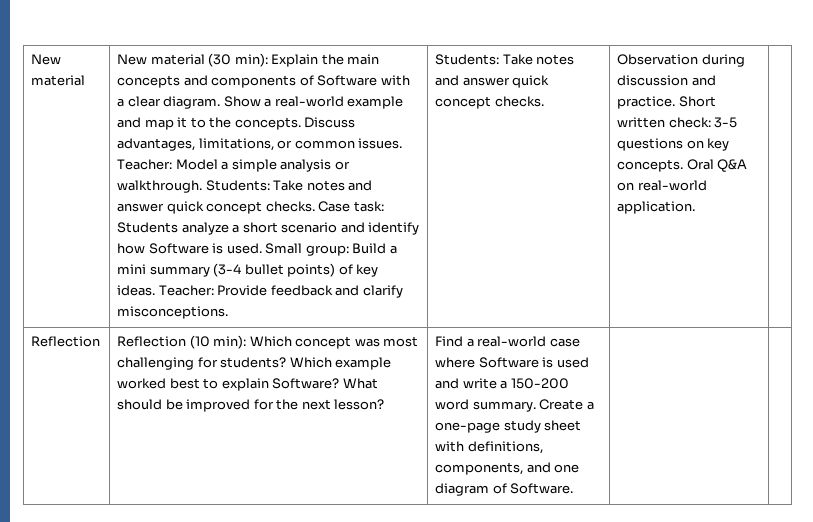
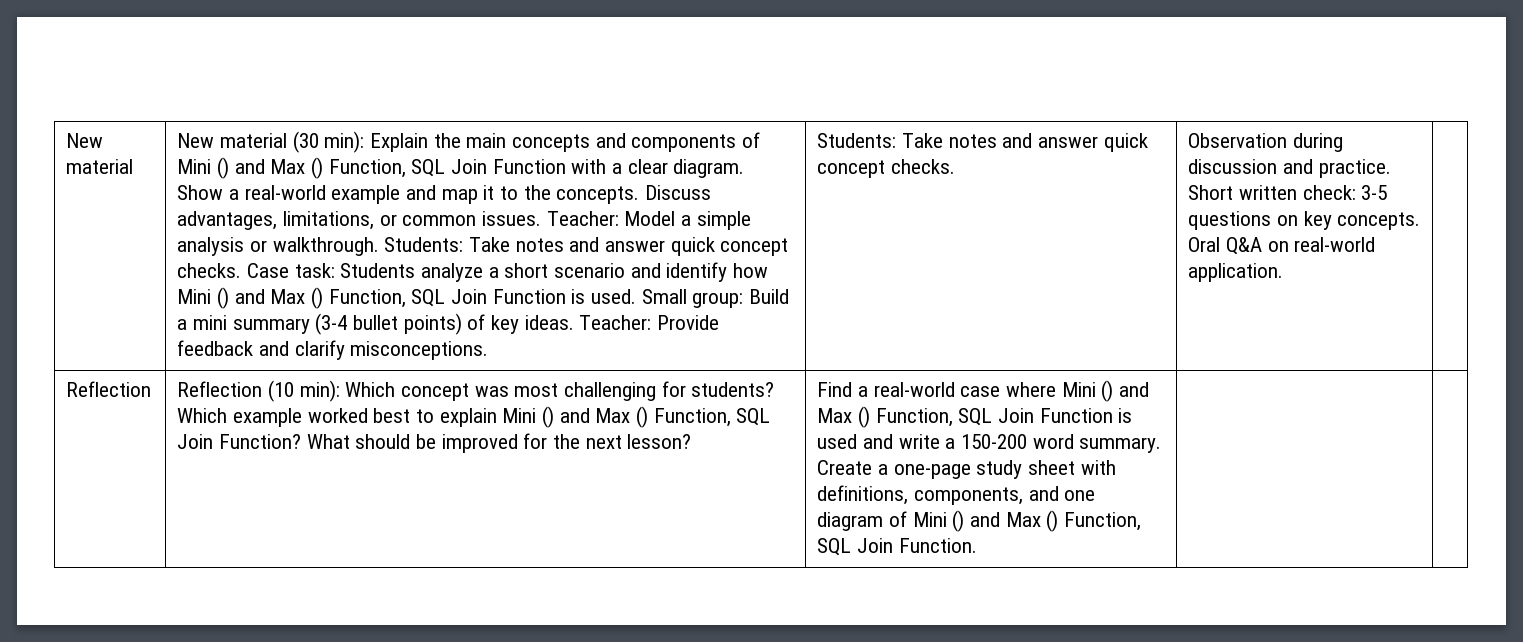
[317,75,378,86] Software -> [177,157,566,179] Mini () and Max () Function, SQL Join Function
[148,243,209,254] Software -> [177,287,566,309] Mini () and Max () Function, SQL Join Function
[272,378,340,389] Software? -> [502,406,771,428] [177,434,301,449] Mini () and Max () Function, SQL Join Function?
[478,357,539,368] Software -> [1061,380,1150,402] [817,406,1113,428] Mini () and Max () Function, SQL Join Function
[510,483,574,494] Software. -> [912,510,1142,532] [817,538,977,556] Mini () and Max () Function, SQL Join Function.

